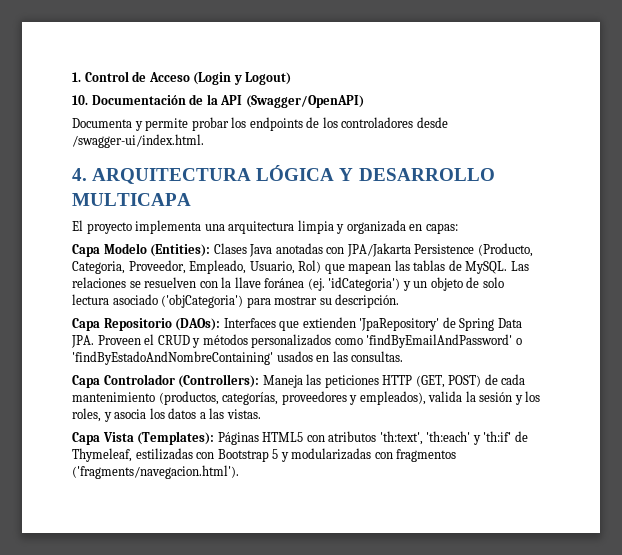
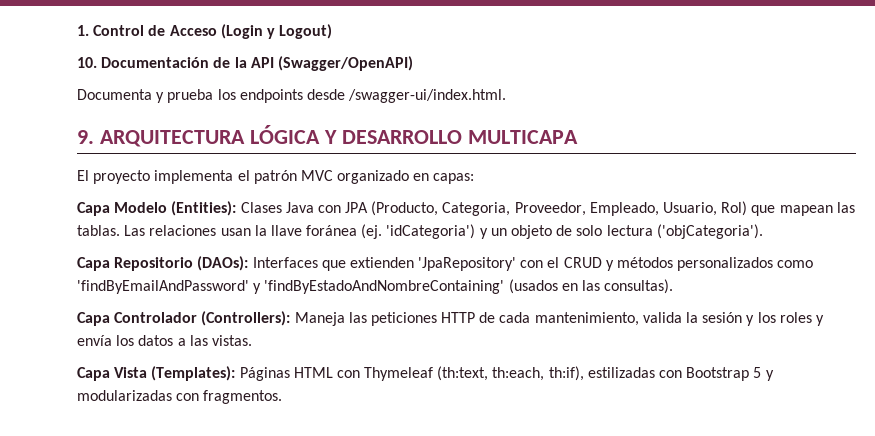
[145,117,414,131] permite probar los endpoints de los controladores -> [167,89,303,103] prueba los endpoints
[72,168,87,181] 4. -> [77,130,94,144] 9.
[204,220,406,234] una arquitectura limpia y organizada -> [237,170,410,184] el patrón MVC organizado
[275,243,475,257] anotadas con JPA/Jakarta Persistence -> [317,202,369,213] con JPA
[413,260,529,274] [72,277,218,288] tablas de MySQL. Las relaciones se resuelven con -> [77,225,251,236] tablas. Las relaciones usan
[112,294,400,308] asociado ('objCategoria') para mostrar su descripción. -> [656,224,763,239] ('objCategoria').
[442,317,522,331] [71,335,141,348] de Spring Data JPA. Proveen -> [520,260,544,268] con
[515,338,522,345] [72,351,313,365] o 'findByEstadoAndNombreContaining' usados -> [253,279,558,294] y 'findByEstadoAndNombreContaining' (usados
[351,351,404,362] consultas. -> [604,279,674,294] consultas).
[415,374,526,388] [72,391,426,405] (GET, POST) de cada mantenimiento (productos, categorías, proveedores y empleados), -> [479,312,639,326] de cada mantenimiento,
[72,408,147,422] roles, y asocia -> [779,312,824,326] [77,335,112,346] roles y envía
[262,431,528,445] [72,448,132,462] HTML5 con atributos 'th:text', 'th:each' y 'th:if' de Thymeleaf, -> [293,366,584,381] HTML con Thymeleaf (th:text, th:each, th:if),
[396,449,457,462] [72,465,239,479] fragmentos ('fragments/navegacion.html'). -> [203,390,283,404] fragmentos.

